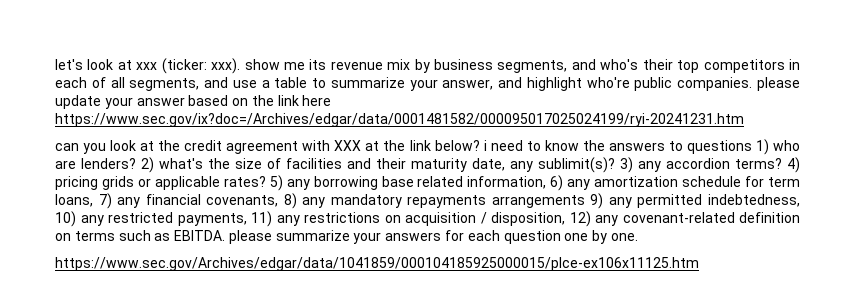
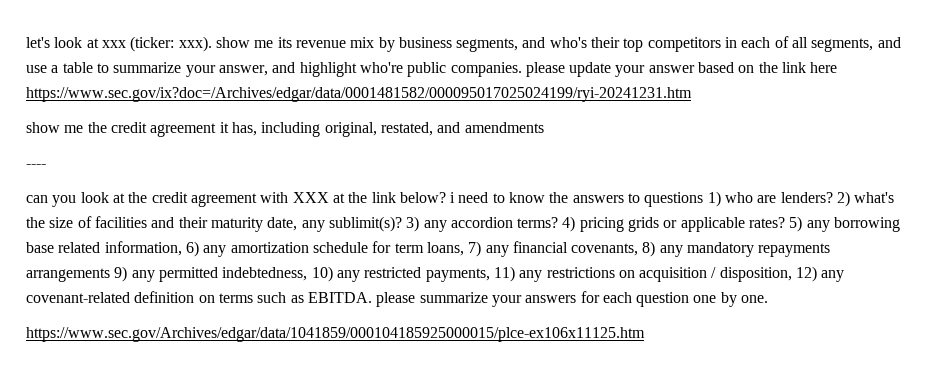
(744, 120) none -> [26,122,544,137] [26,164,46,168] // show me the credit agreement it has, including original, restated, and amendments // ----

